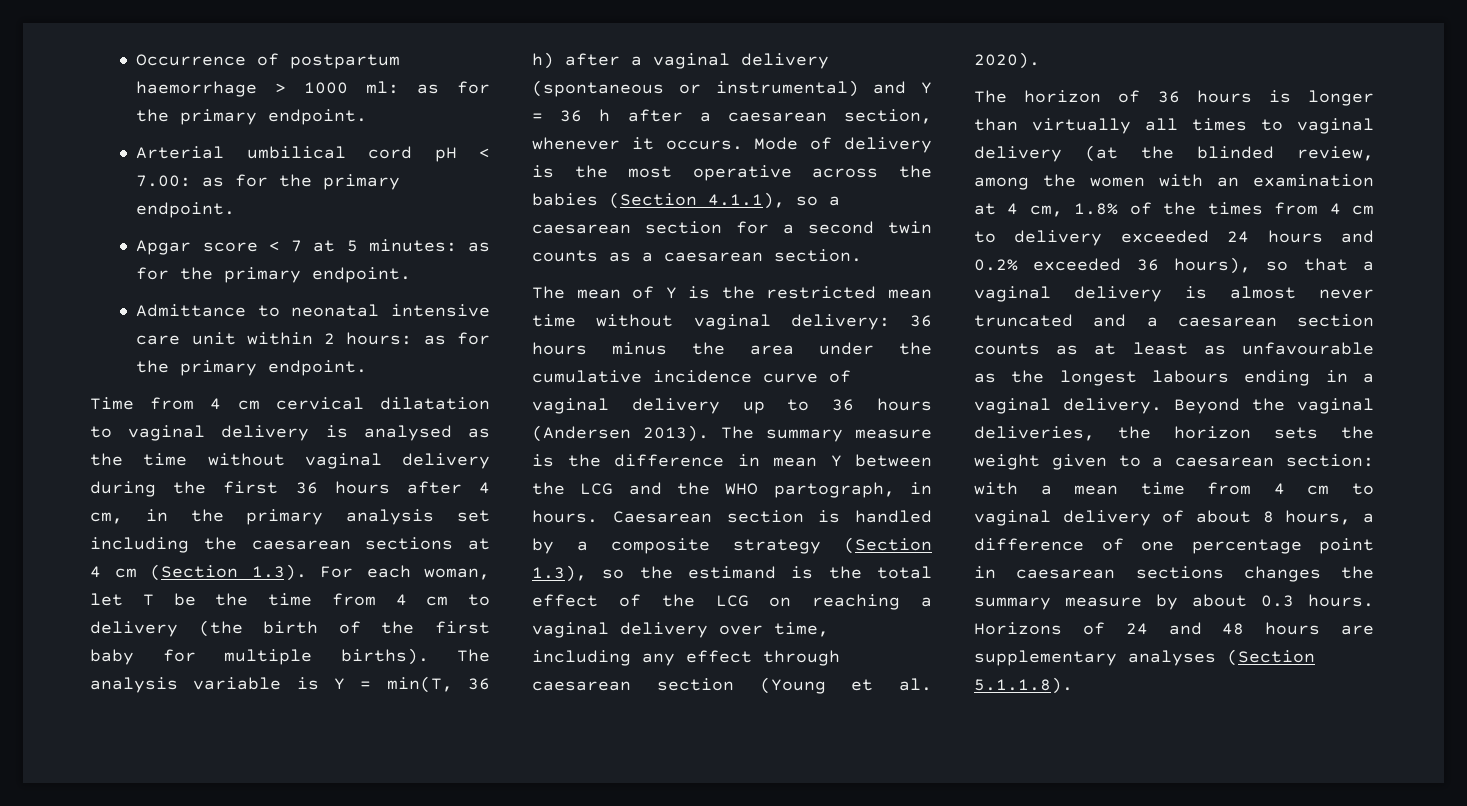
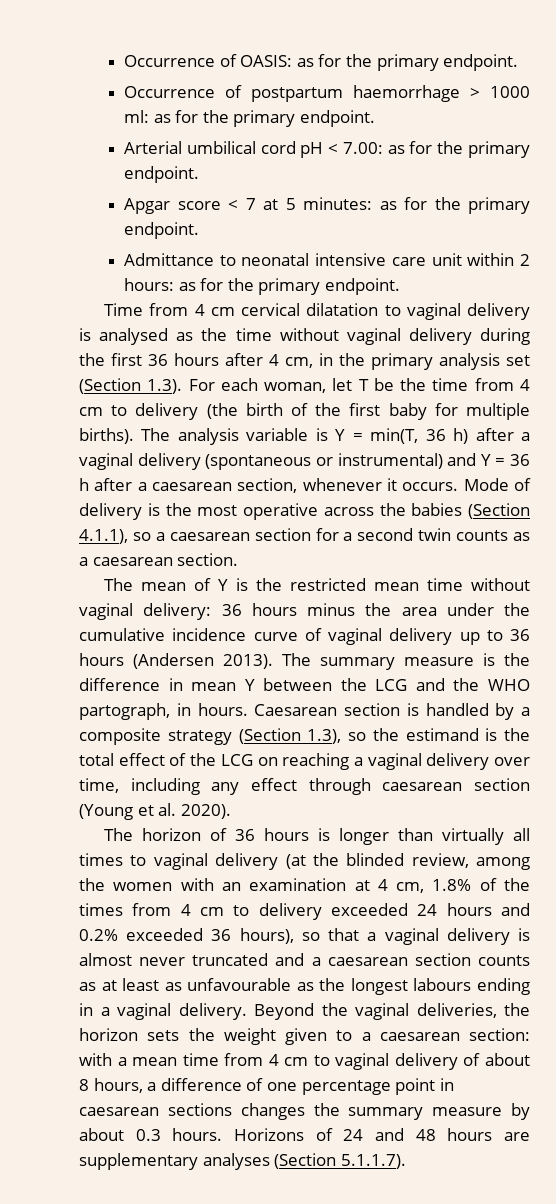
[136,53,280,66] Occurrence of -> [124,54,519,71] [124,85,243,98] Occurrence of OASIS: as for the primary endpoint. // Occurrence of
[90,537,490,553] [90,566,137,578] including the caesarean sections at 4 cm -> (530, 360) none
[974,677,1073,694] 5.1.1.8). -> [340,1154,406,1169] 5.1.1.7).

